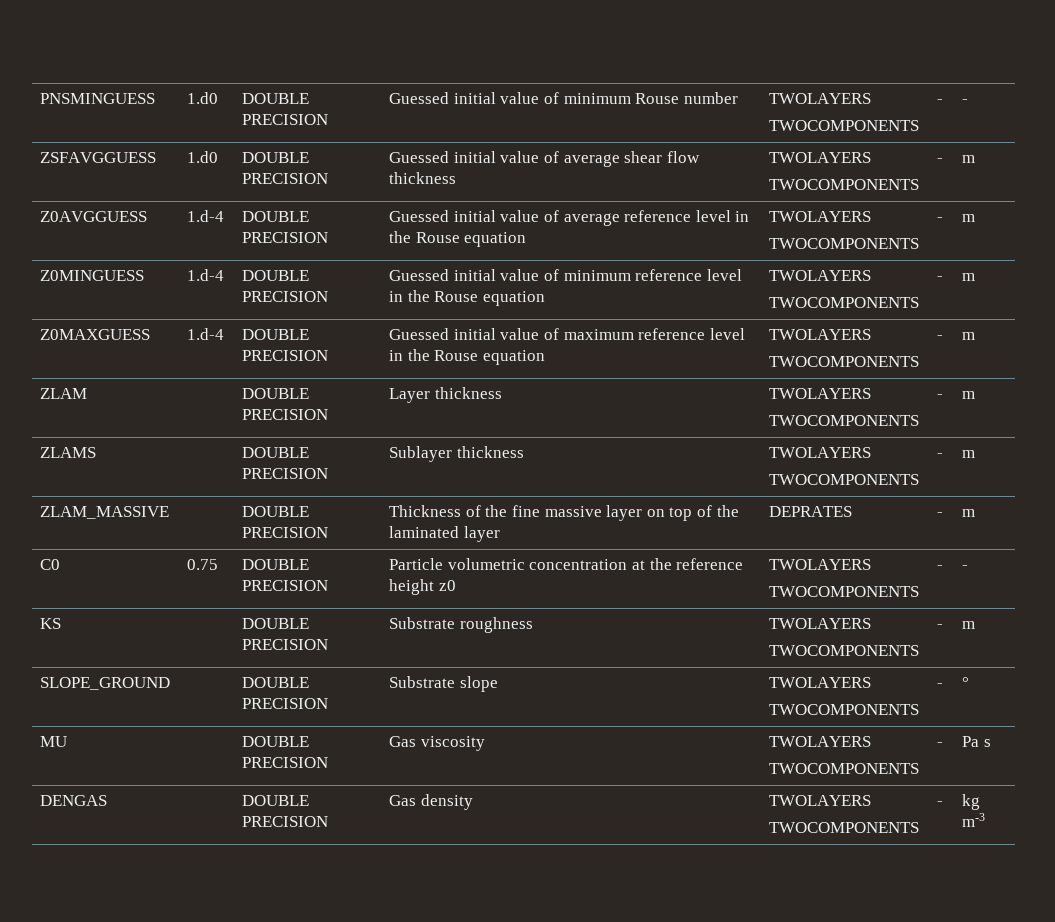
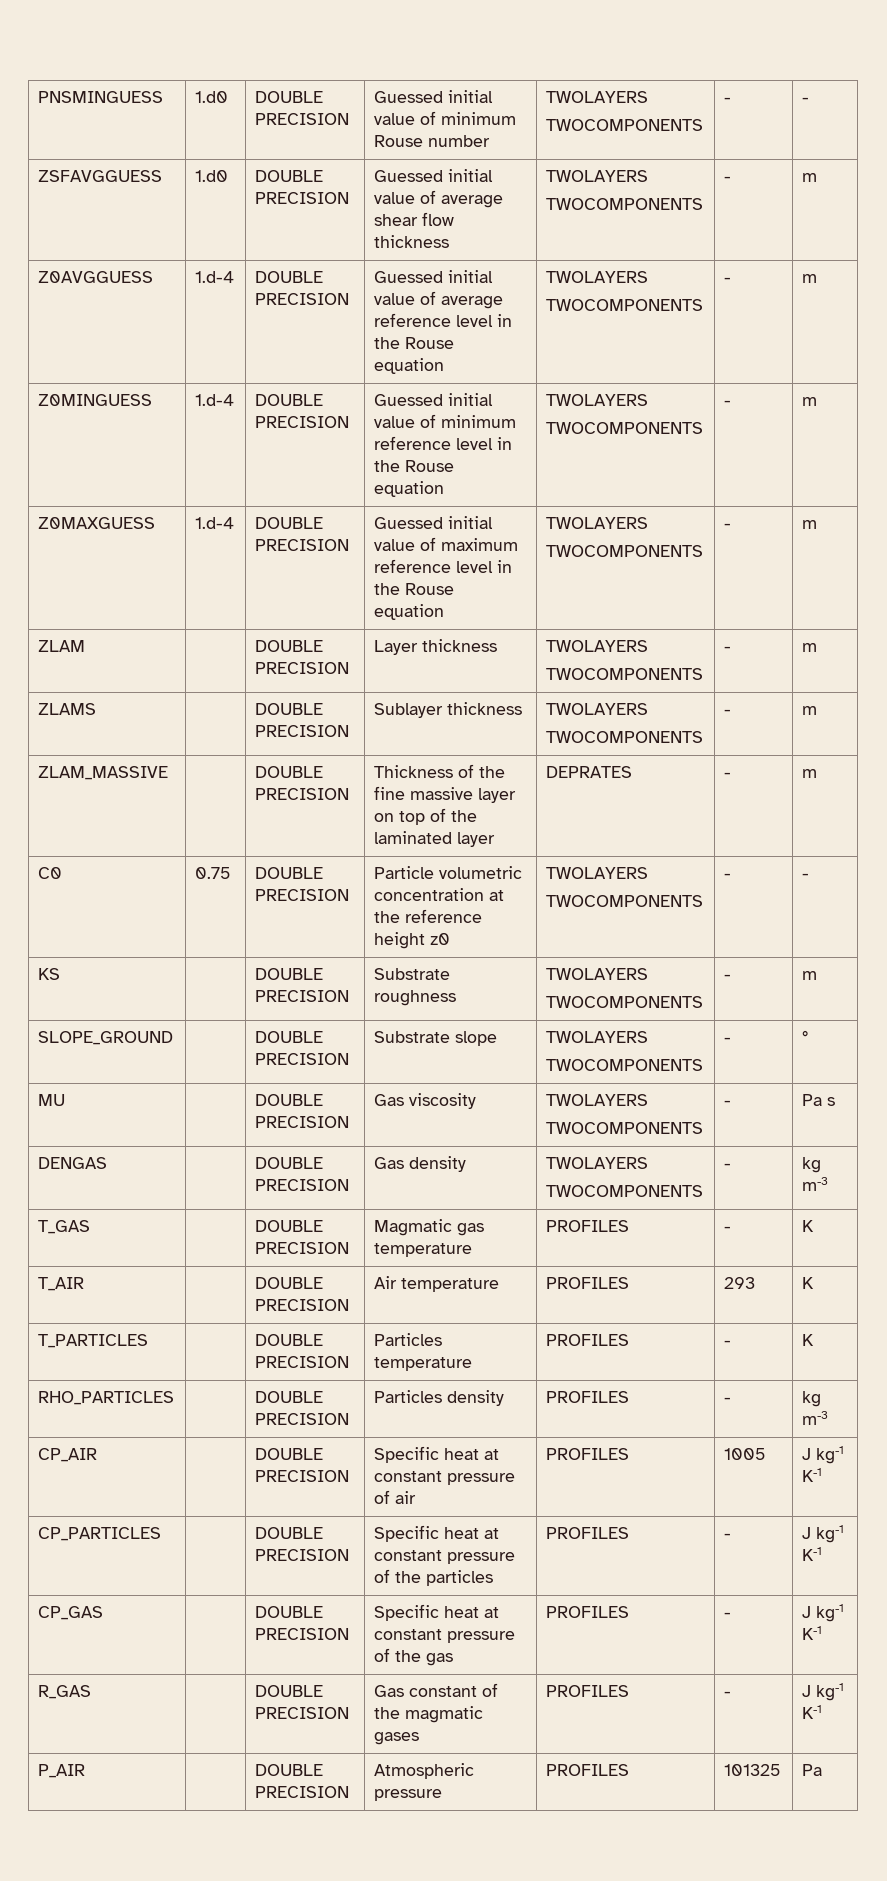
(986, 820) none -> [38,1220,91,1234] [255,1220,324,1232] [255,1242,350,1254] [374,1219,485,1236] [374,1243,473,1257] [546,1220,630,1232] [724,1226,732,1232] [802,1220,815,1232] [38,1277,85,1291] [255,1277,324,1289] [255,1299,350,1311] [374,1276,500,1292] [546,1277,630,1289] [724,1277,756,1289] [802,1277,815,1289] [38,1334,149,1348] [255,1334,324,1346] [255,1356,350,1368] [374,1333,443,1346] [374,1357,473,1371] [546,1334,630,1346] [724,1340,732,1346] [802,1334,815,1346] [38,1391,175,1405] [255,1391,324,1403] [255,1413,350,1425] [374,1390,505,1406] [546,1391,630,1403] [724,1397,732,1403] [802,1391,822,1407] [802,1411,829,1425] [38,1448,98,1462] [255,1448,324,1460] [255,1470,350,1482] [374,1446,500,1463] [374,1471,516,1485] [374,1490,417,1504] [546,1448,630,1460] [724,1448,767,1460] [802,1446,845,1464] [802,1468,823,1482] [38,1527,162,1541] [255,1527,324,1539] [255,1549,350,1561] [374,1525,500,1542] [374,1550,516,1564] [374,1569,494,1586] [546,1527,630,1539] [724,1533,732,1539] [802,1525,845,1543] [802,1547,823,1561] [38,1606,104,1620] [255,1606,324,1618] [255,1628,350,1640] [374,1604,500,1621] [374,1629,516,1643] [374,1648,454,1666] [546,1606,630,1618] [724,1612,732,1618] [802,1604,845,1622] [802,1626,823,1640] [38,1685,92,1699] [255,1685,324,1697] [255,1707,350,1719] [374,1683,499,1697] [374,1706,484,1723] [374,1732,420,1745] [546,1685,630,1697] [724,1691,732,1697] [802,1683,845,1701] [802,1705,823,1719] [38,1764,86,1778] [255,1764,324,1776] [255,1786,350,1798] [374,1763,475,1779] [374,1789,443,1801] [546,1764,630,1776] [724,1764,782,1776] [802,1764,823,1776] // T_GAS | | DOUBLE PRECISION | Magmatic gas temperature | PROFILES | - | K // T_AIR | | DOUBLE PRECISION | Air temperature | PROFILES | 293 | K // T_PARTICLES | | DOUBLE PRECISION | Particles temperature | PROFILES | - | K // RHO_PARTICLES | | DOUBLE PRECISION | Particles density | PROFILES | - | kg m-3 // CP_AIR | | DOUBLE PRECISION | Specific heat at constant pressure of air | PROFILES | 1005 | J kg-1 K-1 // CP_PARTICLES | | DOUBLE PRECISION | Specific heat at constant pressure of the particles | PROFILES | - | J kg-1 K-1 // CP_GAS | | DOUBLE PRECISION | Specific heat at constant pressure of the gas | PROFILES | - | J kg-1 K-1 // R_GAS | | DOUBLE PRECISION | Gas constant of the magmatic gases | PROFILES | - | J kg-1 K-1 // P_AIR | | DOUBLE PRECISION | Atmospheric pressure | PROFILES | 101325 | Pa

